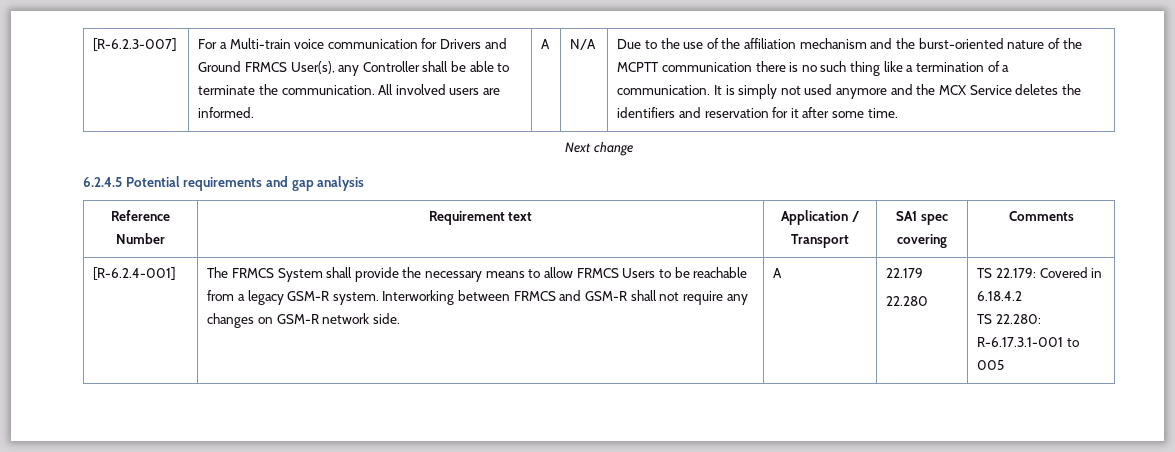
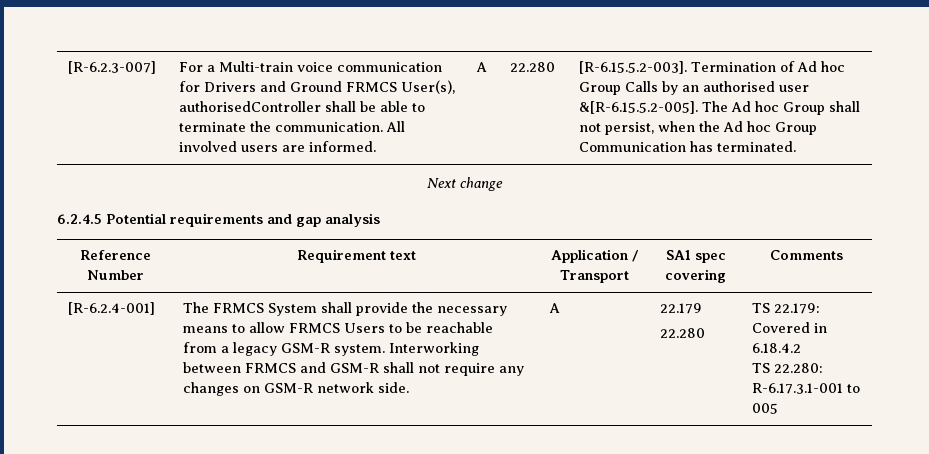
[338,61,420,76] any Controller -> [179,101,322,112] authorisedController
[570,39,597,50] [617,38,1082,49] [617,61,1010,76] [617,84,1081,99] [617,107,898,118] N/A | Due to the use of the affiliation mechanism and the burst-oriented nature of the MCPTT communication there is no such thing like a termination of a communication. It is simply not used anymore and the MCX Service deletes the identifiers and reservation for it after some time. -> [510,62,556,72] [579,61,846,74] [579,81,810,95] [579,101,861,115] [579,121,818,135] [579,141,797,152] 22.280 | [R-6.15.5.2-003]. Termination of Ad hoc Group Calls by an authorised user &[R-6.15.5.2-005]. The Ad hoc Group shall not persist, when the Ad hoc Group Communication has terminated.

